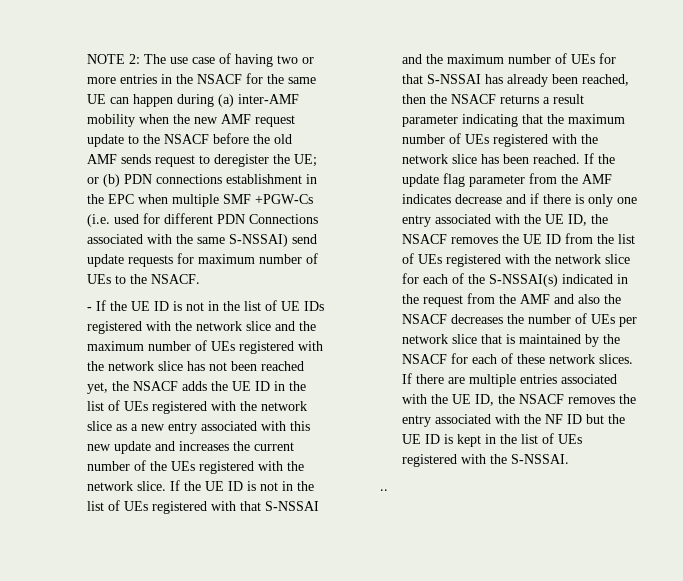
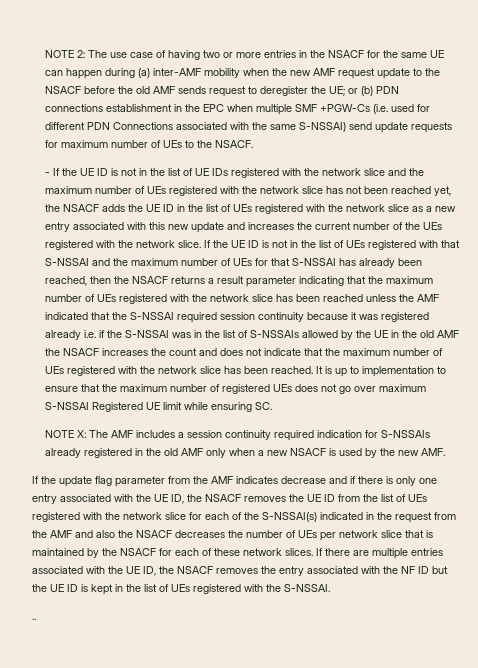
[532,154,580,164] reached. -> [322,294,439,302] [44,312,429,323] [44,330,459,340] [44,348,443,356] [44,366,446,377] [44,384,426,394] [44,402,272,412] [44,430,430,441] [44,448,445,458] reached unless the AMF indicated that the S-NSSAI required session continuity because it was registered already i.e. if the S-NSSAI was in the list of S-NSSAIs allowed by the UE in the old AMF the NSACF increases the count and does not indicate that the maximum number of UEs registered with the network slice has been reached. It is up to implementation to ensure that the maximum number of registered UEs does not go over maximum S-NSSAI Registered UE limit while ensuring SC. // NOTE X: The AMF includes a session continuity required indication for S-NSSAIs already registered in the old AMF only when a new NSACF is used by the new AMF. //

